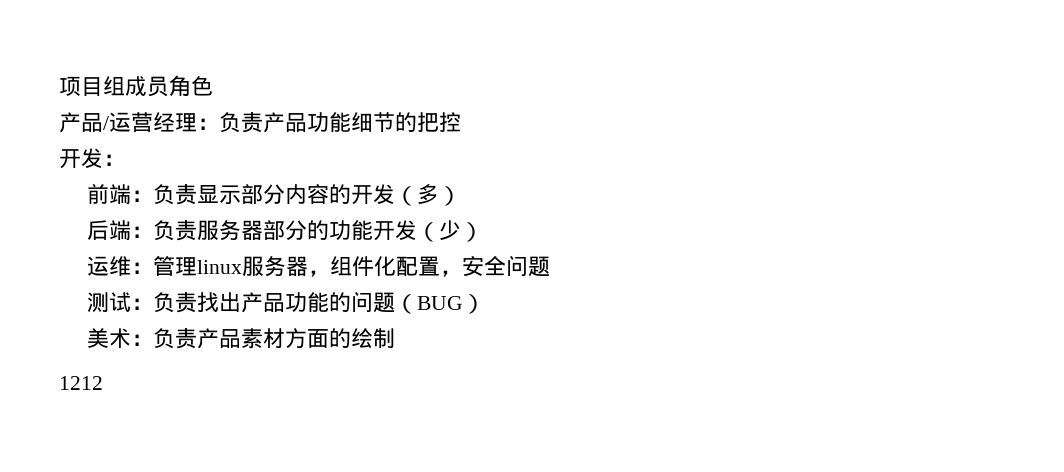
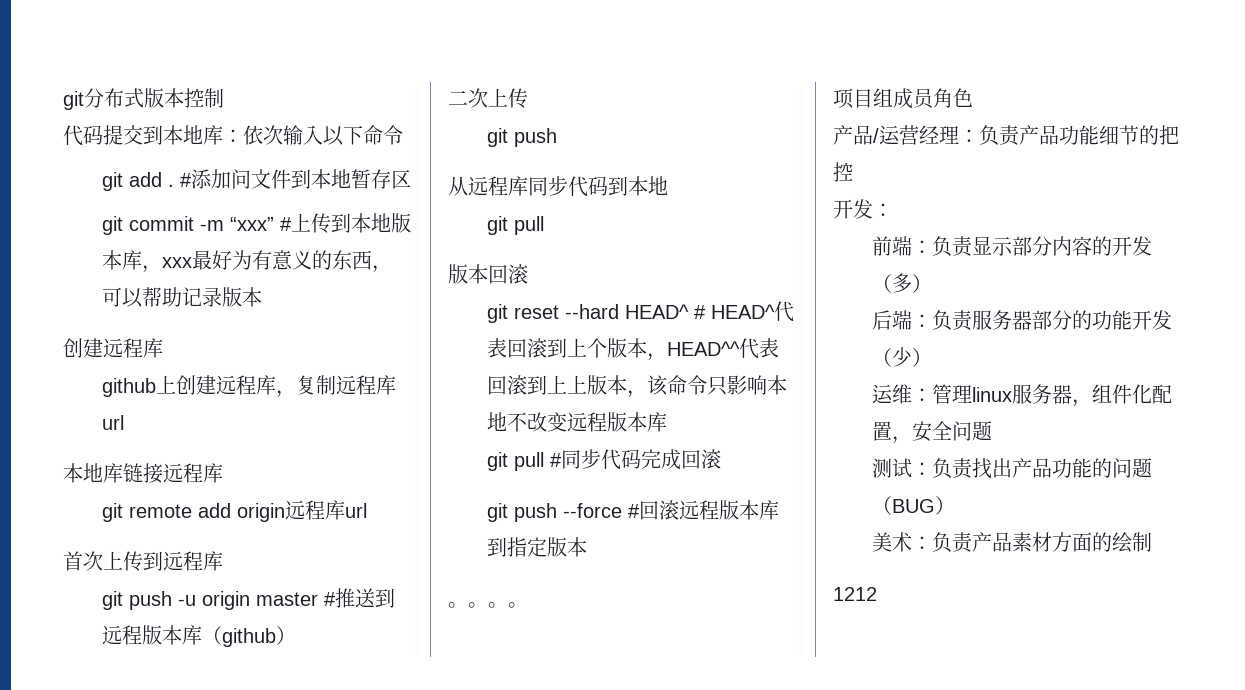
(59, 86) none -> [63,88,224,110] [63,125,403,146] [102,169,412,191] [102,213,412,235] [102,250,393,273] [102,287,263,308] [63,338,163,358] [102,375,397,398] [102,415,125,430] [63,463,223,484] [102,500,368,522] [63,551,223,571] [102,588,396,610] [102,625,297,647] [448,88,528,108] [487,128,558,147] [448,176,668,197] [487,216,545,235] [448,264,528,284] [487,301,795,323] [487,338,780,361] [487,375,788,398] [487,412,668,432] [487,449,722,471] [487,500,780,522] [487,537,588,557] [448,602,528,608] git分布式版本控制 // 代码提交到本地库：依次输入以下命令 // git add . #添加问文件到本地暂存区 // git commit -m “xxx” #上传到本地版本库，xxx最好为有意义的东西，可以帮助记录版本 // 创建远程库 // github上创建远程库，复制远程库url // 本地库链接远程库 // git remote add origin远程库url // 首次上传到远程库 // git push -u origin master #推送到远程版本库（github） // 二次上传 // git push // 从远程库同步代码到本地 // git pull // 版本回滚 // git reset --hard HEAD^ # HEAD^代表回滚到上个版本，HEAD^^代表回滚到上上版本，该命令只影响本地不改变远程版本库 // git pull #同步代码完成回滚 // git push --force #回滚远程版本库到指定版本 // 。。。。 //

